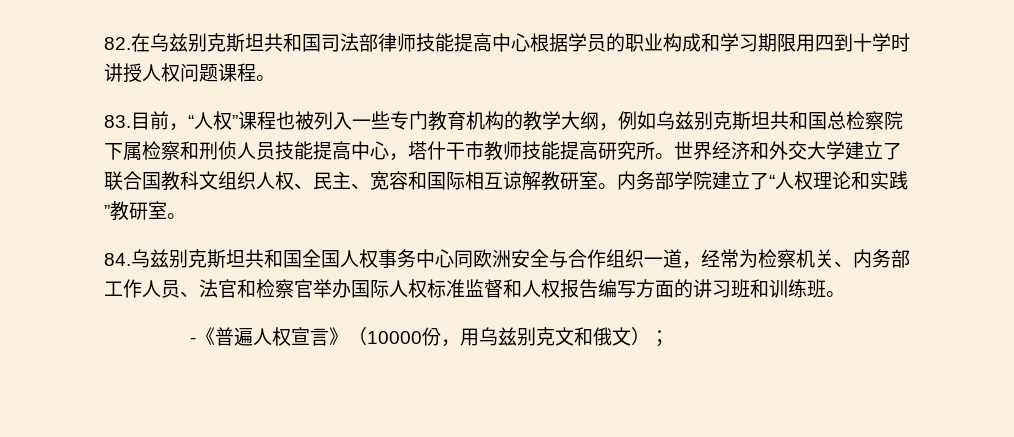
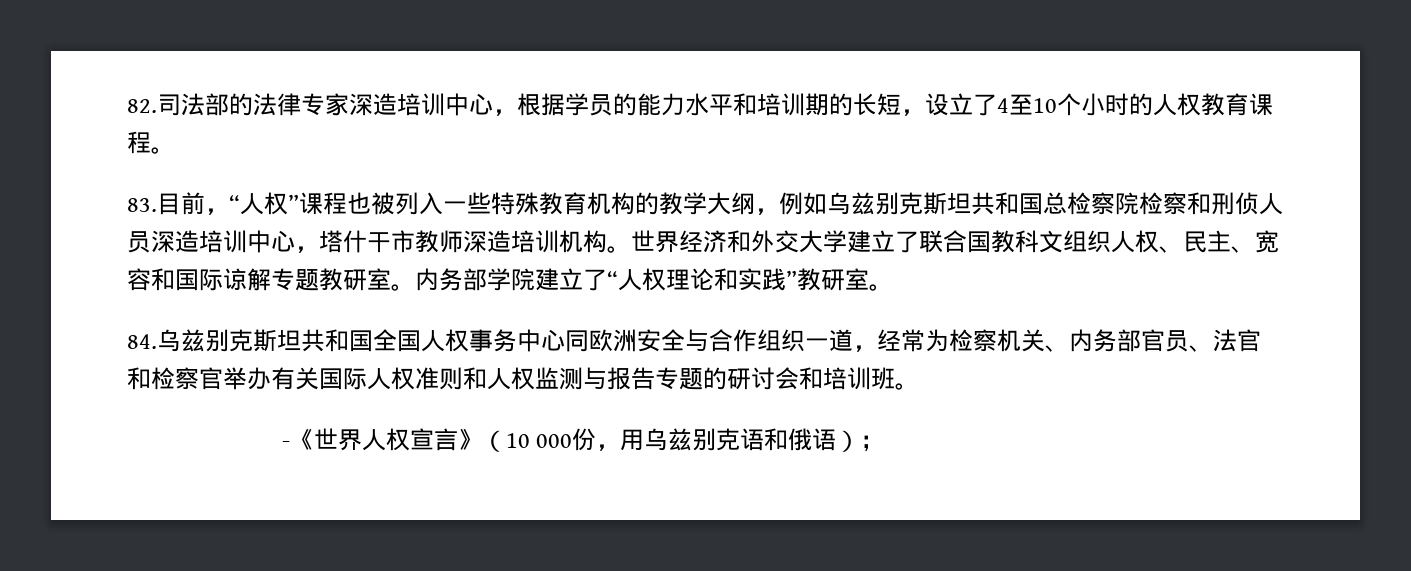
[131,33,910,52] [104,63,218,83] 在乌兹别克斯坦共和国司法部律师技能提高中心根据学员的职业构成和学习期限用四到十学时讲授人权问题 -> [157,93,1249,116] 司法部的法律专家深造培训中心，根据学员的能力水平和培训期的长短，设立了4至10个小时的人权教育
[390,111,428,130] 专门 -> [491,192,539,215] 特殊
[104,142,142,161] 下属 -> (1139, 203) none
[275,141,351,160] 技能提高 -> [151,230,247,253] 深造培训
[522,141,655,160] 技能提高研究所 -> [463,230,607,253] 深造培训机构
[465,171,541,191] 相互谅解 -> [223,268,319,291] 谅解专题
[104,279,161,298] 工作人 -> [1141,329,1165,352] 官
(351, 288) none -> [271,367,319,390] 有关
[427,279,807,298] 标准监督和人权报告编写方面的讲习班和训练 -> [415,367,871,390] 准则和人权监测与报告专题的研讨会和培训
[215,327,254,346] 普遍 -> [313,428,362,451] 世界
[367,331,423,344] 10000 -> [505,433,573,448] 10 000
[555,327,632,346] 文和俄文 -> [740,428,837,451] 语和俄语

